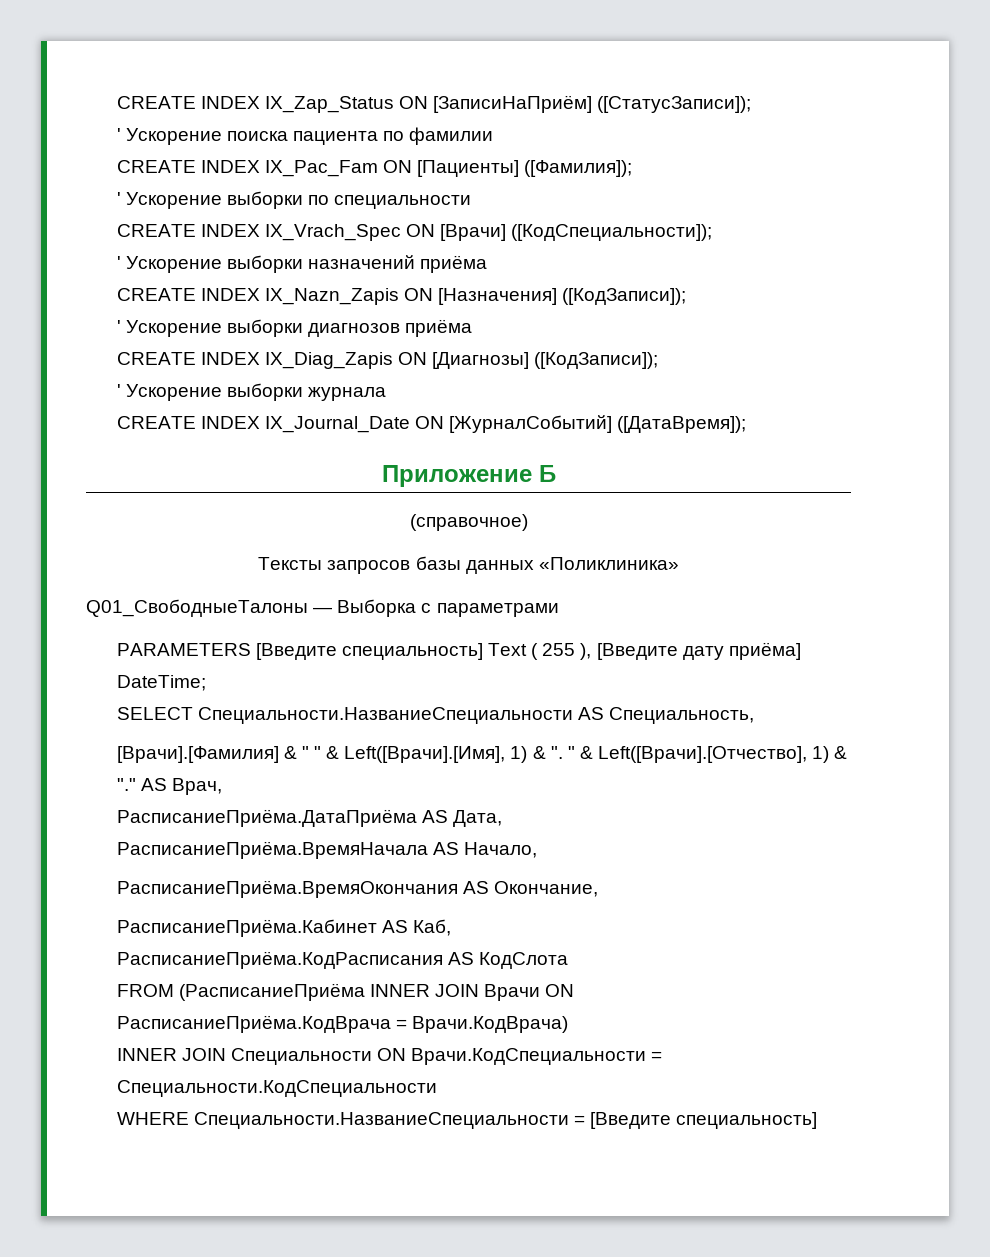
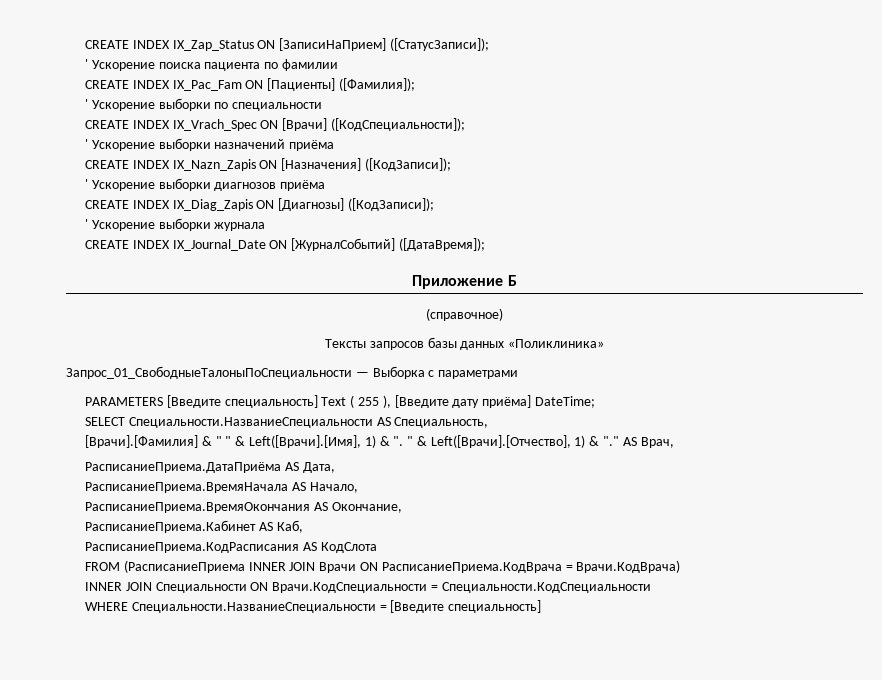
[433,95,593,113] [ЗаписиНаПриём] -> [279,38,387,51] [ЗаписиНаПрием]
[86,599,308,617] Q01_СвободныеТалоны -> [66,366,352,379] Запрос_01_СвободныеТалоныПоСпециальности
[116,809,417,827] РасписаниеПриёма.ДатаПриёма -> [85,462,282,473] РасписаниеПриема.ДатаПриёма
[116,841,428,859] РасписаниеПриёма.ВремяНачала -> [85,482,289,493] РасписаниеПриема.ВремяНачала
[116,880,458,898] РасписаниеПриёма.ВремяОкончания -> [85,502,311,513] РасписаниеПриема.ВремяОкончания
[116,919,377,937] РасписаниеПриёма.Кабинет -> [85,520,257,533] РасписаниеПриема.Кабинет
[116,951,443,969] РасписаниеПриёма.КодРасписания -> [85,542,300,553] РасписаниеПриема.КодРасписания
[178,983,365,1001] (РасписаниеПриёма -> [123,560,245,573] (РасписаниеПриема
[116,1015,391,1033] РасписаниеПриёма.КодВрача -> [381,562,562,573] РасписаниеПриема.КодВрача

